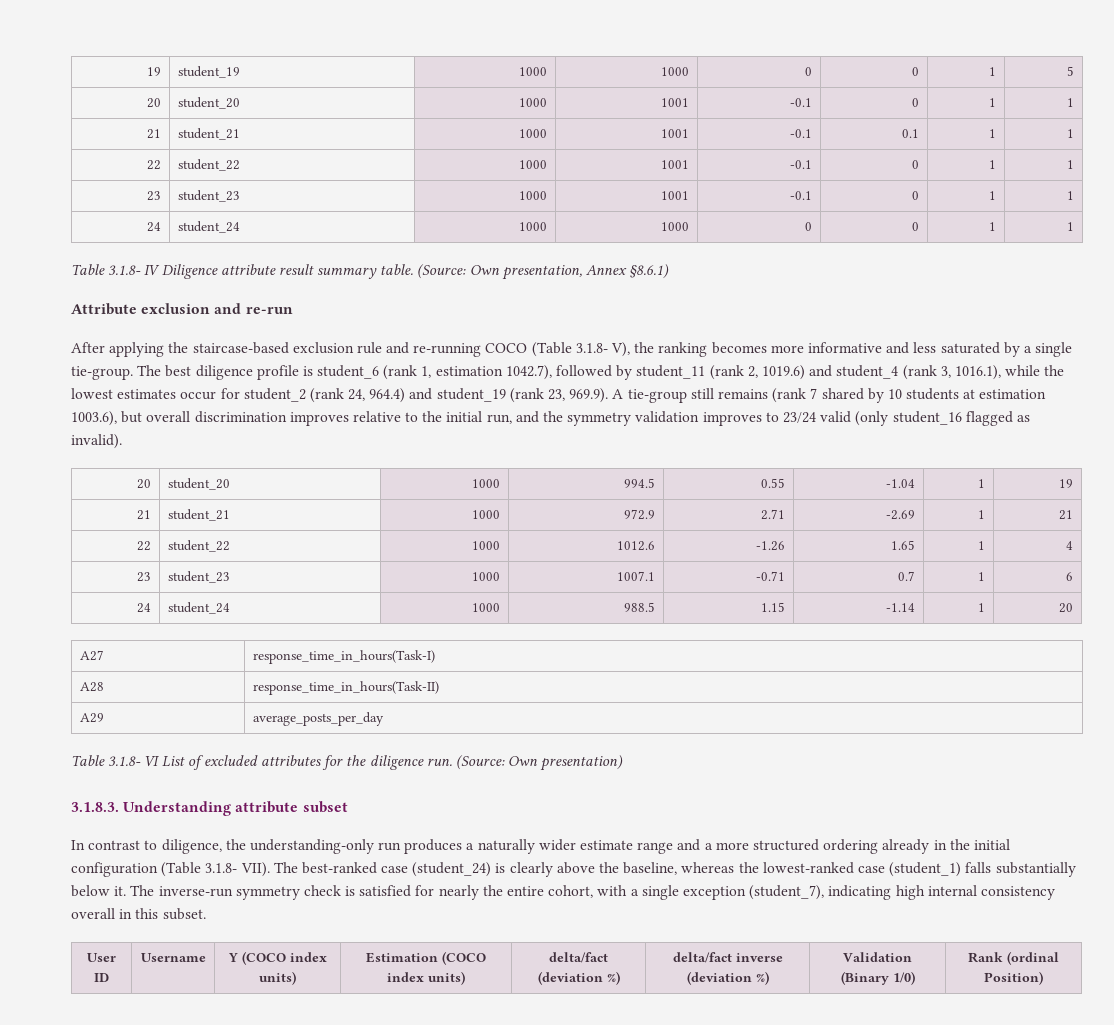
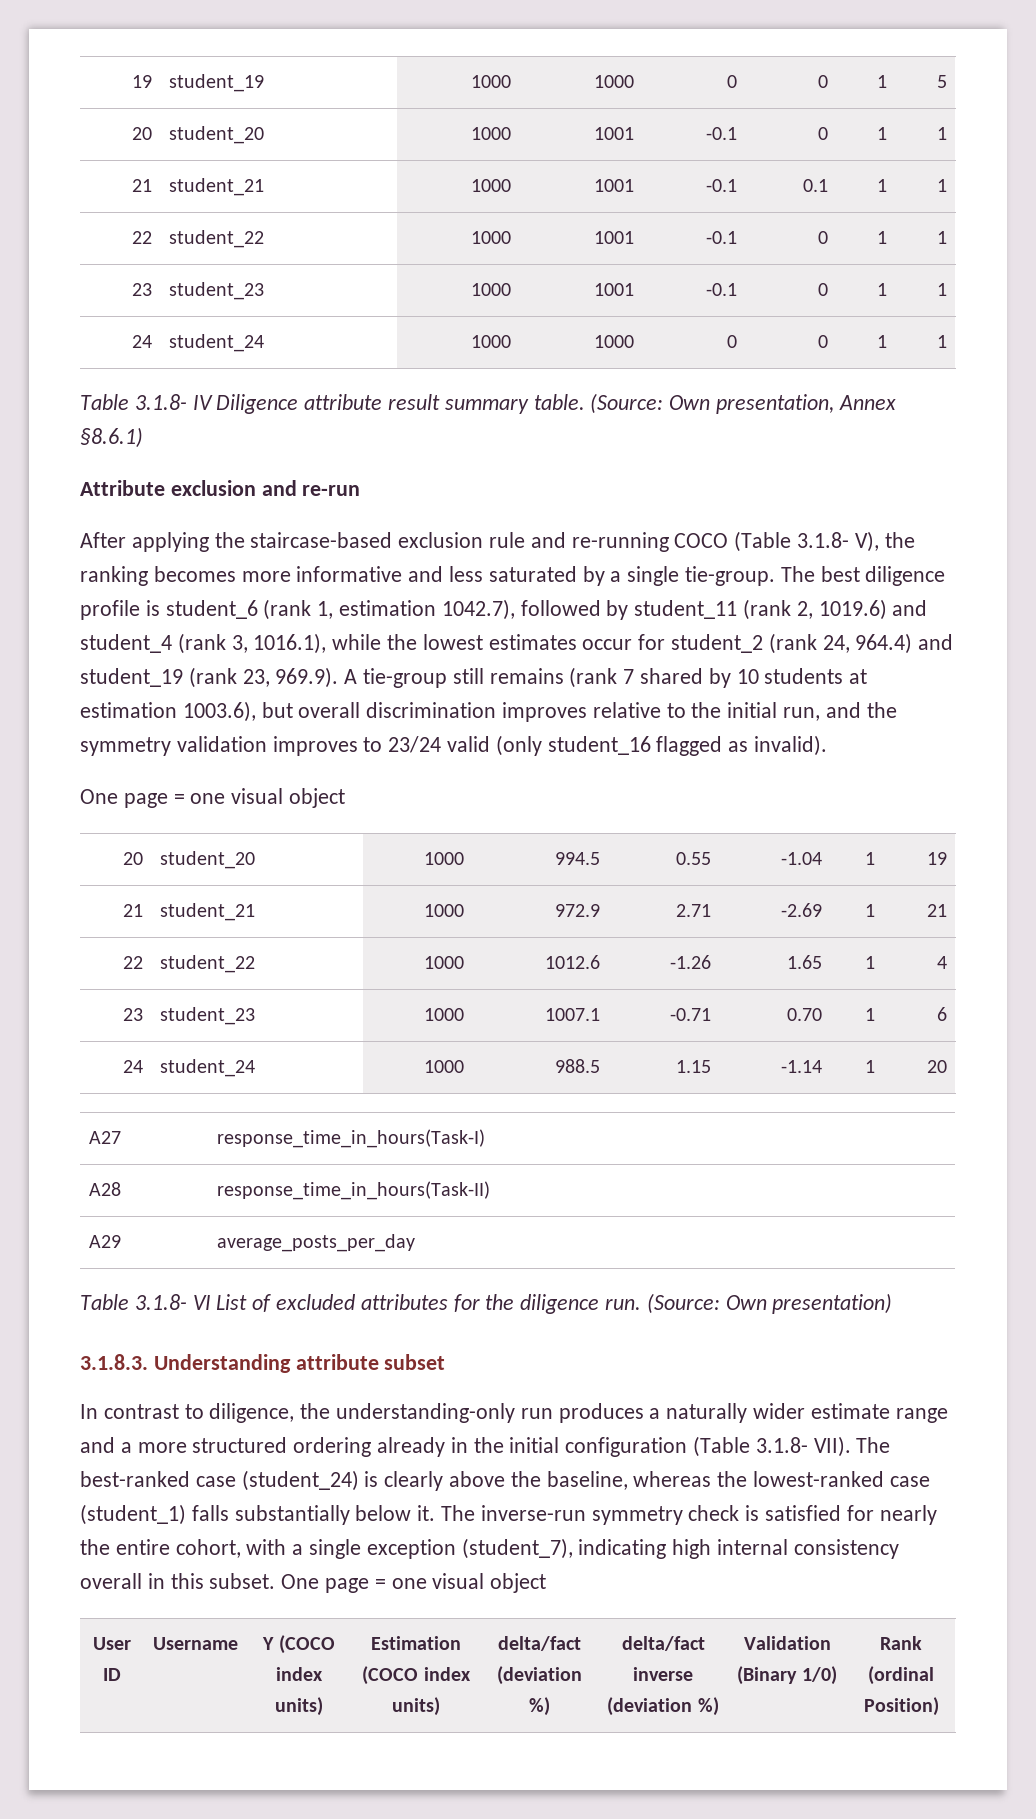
(122, 441) none -> [80,788,346,808] // One page = one visual object
[898,571,916,581] 0.7 -> [787,1008,823,1021] 0.70
(206, 914) none -> [281,1573,547,1593] One page = one visual object

